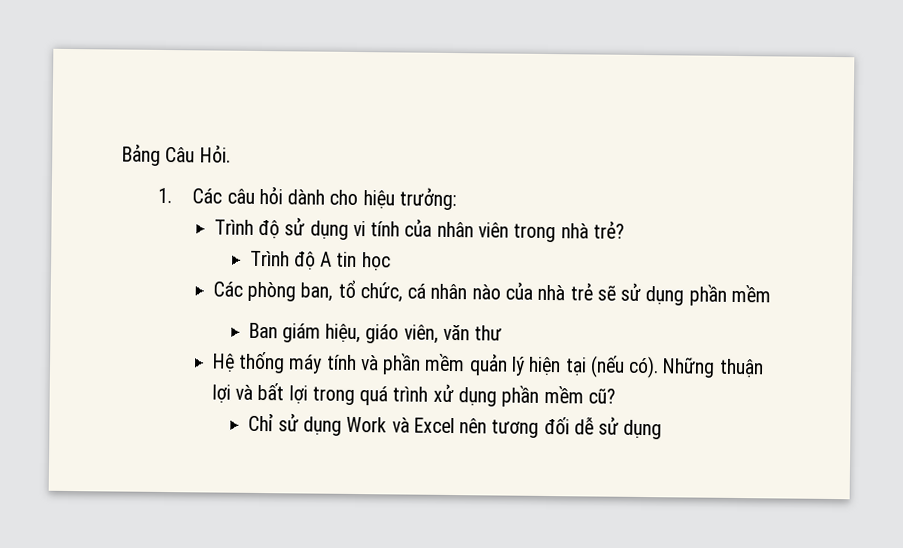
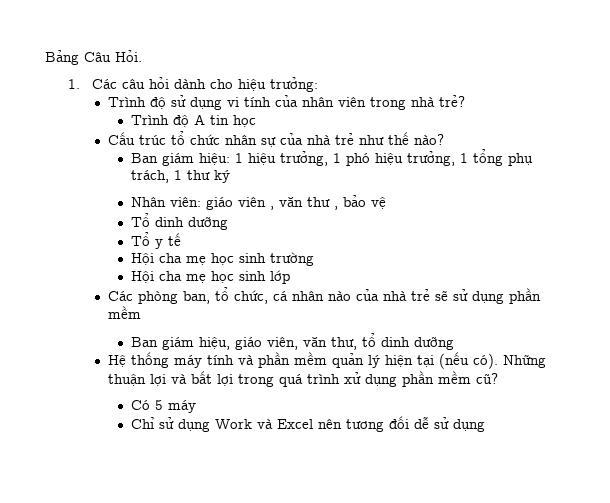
(391, 261) none -> [107,131,444,147] [131,149,534,166] [131,170,231,183] [131,195,387,210] [131,213,229,230] [131,232,182,249] [131,252,315,266] [131,270,291,284] // Cấu trúc tổ chức nhân sự của nhà trẻ như thế nào? // Ban giám hiệu: 1 hiệu trưởng, 1 phó hiệu trưởng, 1 tổng phụ trách, 1 thư ký // Nhân viên: giáo viên , văn thư , bảo vệ // Tổ dinh dưỡng // Tổ y tế // Hội cha mẹ học sinh trường // Hội cha mẹ học sinh lớp
[474,325,503,341] thư -> [331,333,455,350] thư, tổ dinh dưỡng
(616, 396) none -> [131,400,197,413] // Có 5 máy

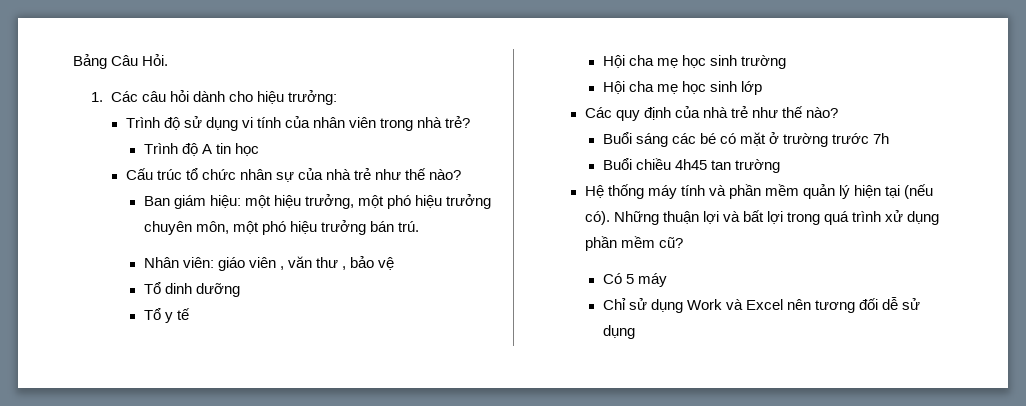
[235,149,534,166] [131,170,231,183] 1 hiệu trưởng, 1 phó hiệu trưởng, 1 tổng phụ trách, 1 thư ký -> [244,194,492,209] [143,220,420,235] một hiệu trưởng, một phó hiệu trưởng chuyên môn, một phó hiệu trưởng bán trú.
[137,287,541,304] [107,306,141,319] [131,333,455,350] phòng ban, tổ chức, cá nhân nào của nhà trẻ sẽ sử dụng phần mềm // Ban giám hiệu, giáo viên, văn thư, tổ dinh dưỡng -> [615,106,839,121] [602,132,890,147] [602,158,781,173] quy định của nhà trẻ như thế nào? // Buổi sáng các bé có mặt ở trường trước 7h // Buổi chiều 4h45 tan trường

